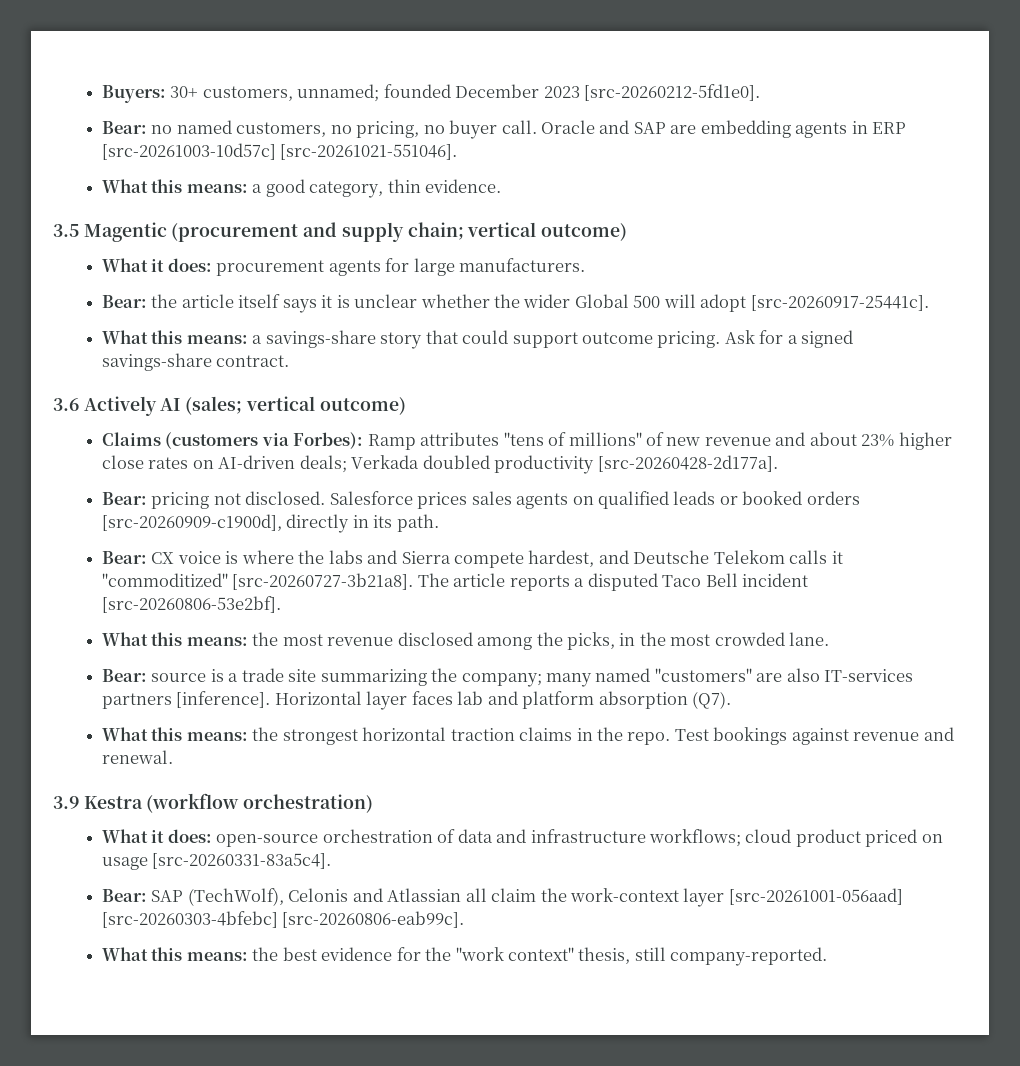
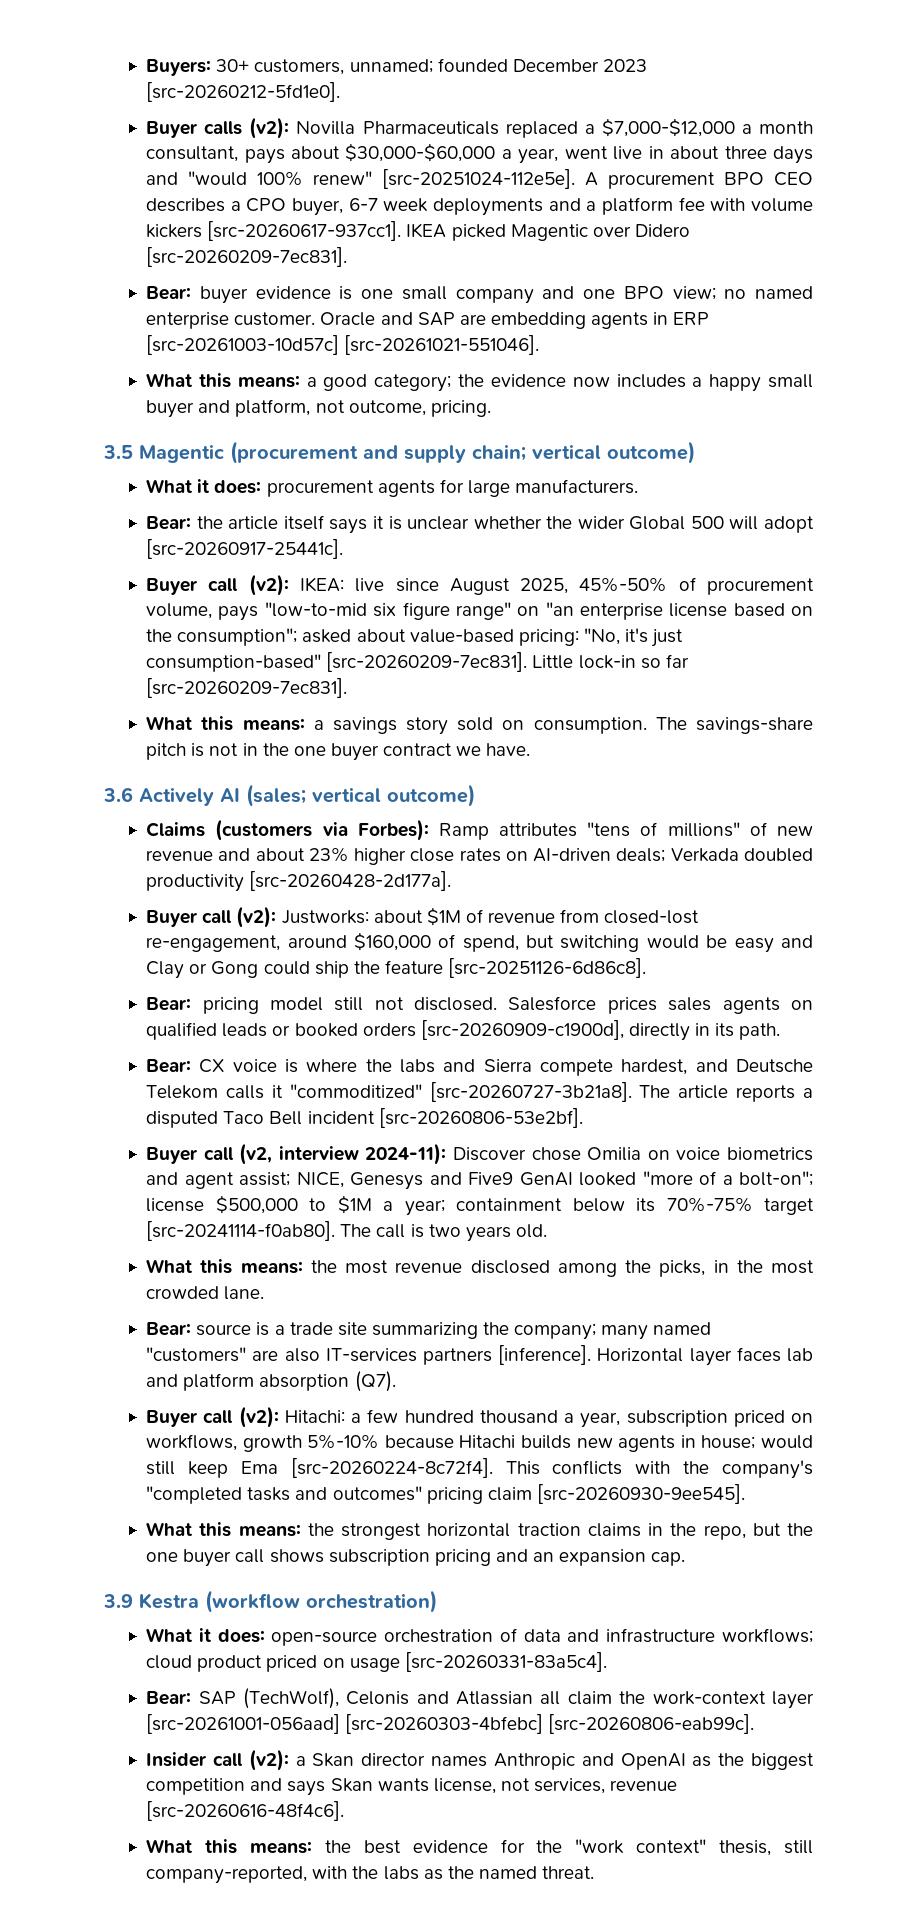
[101,120,537,139] Bear: no named customers, no pricing, no buyer call. -> [146,117,813,139] [146,143,813,164] [146,169,813,189] [146,197,813,216] [146,221,690,241] [146,247,348,267] [146,286,814,304] [146,312,316,329] Buyer calls (v2): Novilla Pharmaceuticals replaced a $7,000-$12,000 a month consultant, pays about $30,000-$60,000 a year, went live in about three days and "would 100% renew" [src-20251024-112e5e]. A procurement BPO CEO describes a CPO buyer, 6-7 week deployments and a platform fee with volume kickers [src-20260617-937cc1]. IKEA picked Magentic over Didero [src-20260209-7ec831]. // Bear: buyer evidence is one small company and one BPO view; no named enterprise customer.
[309,179,502,198] category, thin evidence. -> [374,374,814,392] [146,399,491,418] category; the evidence now includes a happy small buyer and platform, not outcome, pricing.
[101,330,854,349] [101,353,290,371] What this means: a savings-share story that could support outcome pricing. Ask for a signed savings-share contract. -> [146,574,814,596] [146,602,813,621] [146,628,684,647] [146,652,689,672] [146,678,348,698] [146,716,814,735] [146,743,531,761] Buyer call (v2): IKEA: live since August 2025, 45%-50% of procurement volume, pays "low-to-mid six figure range" on "an enterprise license based on the consumption"; asked about value-based pricing: "No, it's just consumption-based" [src-20260209-7ec831]. Little lock-in so far [src-20260209-7ec831]. // What this means: a savings story sold on consumption. The savings-share pitch is not in the one buyer contract we have.
(778, 463) none -> [146,906,700,928] [146,932,813,953] [146,958,647,979] // Buyer call (v2): Justworks: about $1M of revenue from closed-lost re-engagement, around $160,000 of spend, but switching would be easy and Clay or Gong could ship the feature [src-20251126-6d86c8].
(210, 500) none -> [269,997,364,1011] model still
(281, 604) none -> [146,1143,814,1165] [146,1171,814,1190] [146,1195,814,1216] [146,1221,547,1242] // Buyer call (v2, interview 2024-11): Discover chose Omilia on voice biometrics and agent assist; NICE, Genesys and Five9 GenAI looked "more of a bolt-on"; license $500,000 to $1M a year; containment below its 70%-75% target [src-20241114-f0ab80]. The call is two years old.
(731, 700) none -> [146,1406,814,1428] [146,1434,814,1452] [146,1458,813,1479] [146,1484,745,1504] // Buyer call (v2): Hitachi: a few hundred thousand a year, subscription priced on workflows, growth 5%-10% because Hitachi builds new agents in house; would still keep Ema [src-20260224-8c72f4]. This conflicts with the company's "completed tasks and outcomes" pricing claim [src-20260930-9ee545].
[627,727,954,745] [101,750,173,764] repo. Test bookings against revenue and renewal. -> [703,1523,814,1540] [146,1549,686,1567] repo, but the one buyer call shows subscription pricing and an expansion cap.
(465, 919) none -> [146,1749,815,1771] [146,1778,678,1796] [146,1801,345,1821] // Insider call (v2): a Skan director names Anthropic and OpenAI as the biggest competition and says Skan wants license, not services, revenue [src-20260616-48f4c6].
[670,947,828,966] company-reported. -> [146,1866,595,1884] company-reported, with the labs as the named threat.

